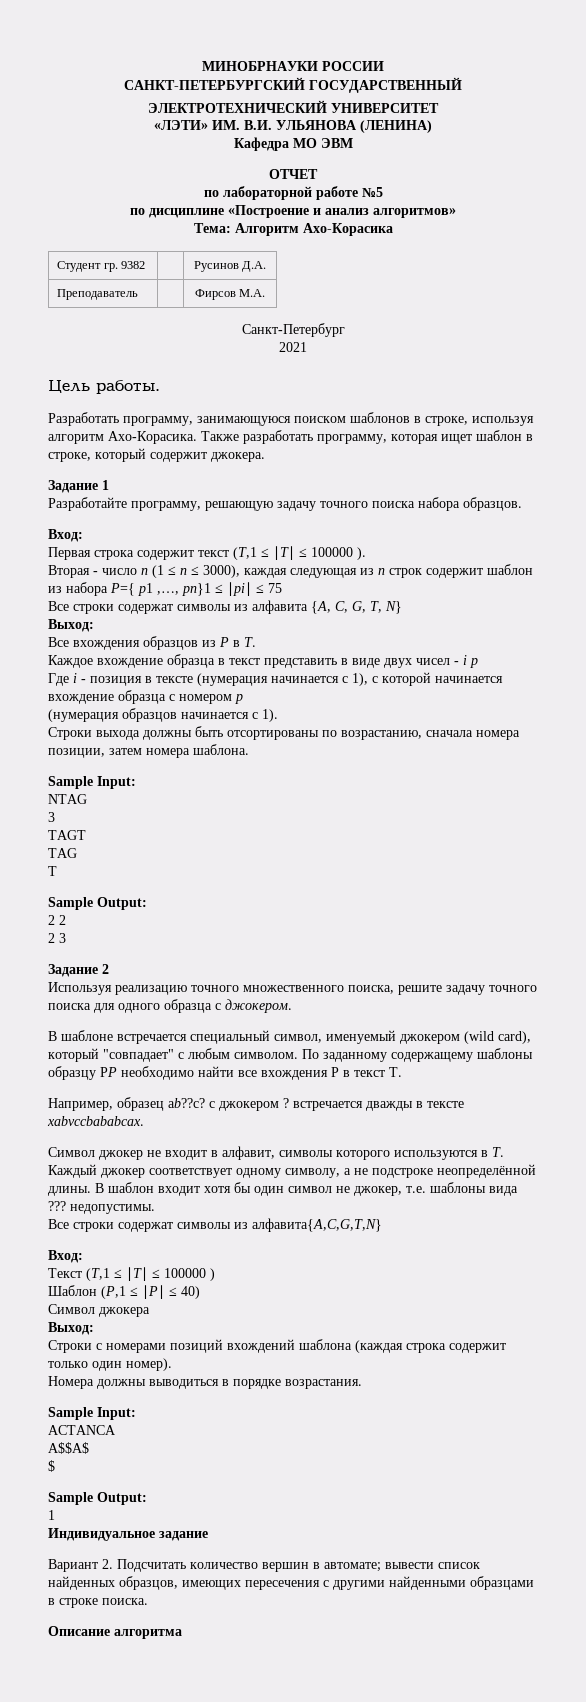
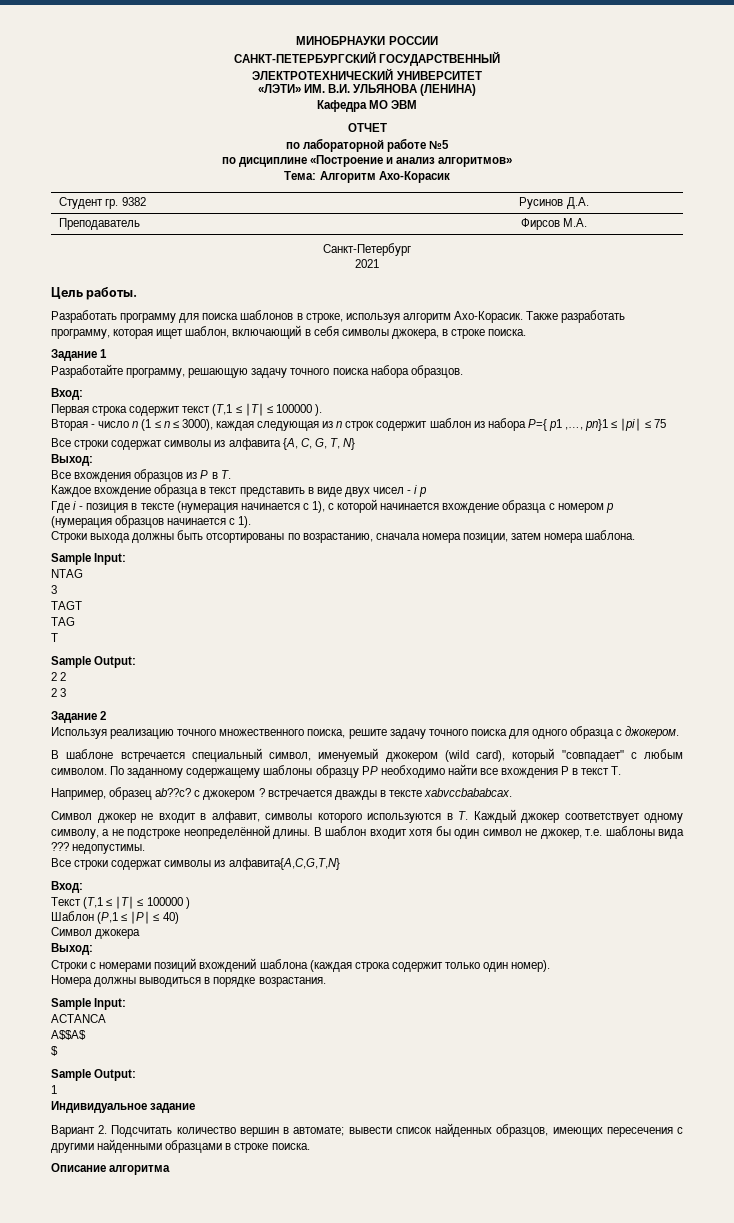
[302,223,393,236] Ахо-Корасика -> [378,171,450,183] Ахо-Корасик
[123,416,346,426] программу, занимающуюся поиском -> [120,313,239,323] программу для поиска
[108,431,197,444] Ахо-Корасика. -> [453,311,523,323] Ахо-Корасик.
[476,430,533,441] [48,448,265,462] шаблон в строке, который содержит джокера. -> [185,325,527,339] шаблон, включающий в себя символы джокера, в строке поиска.

